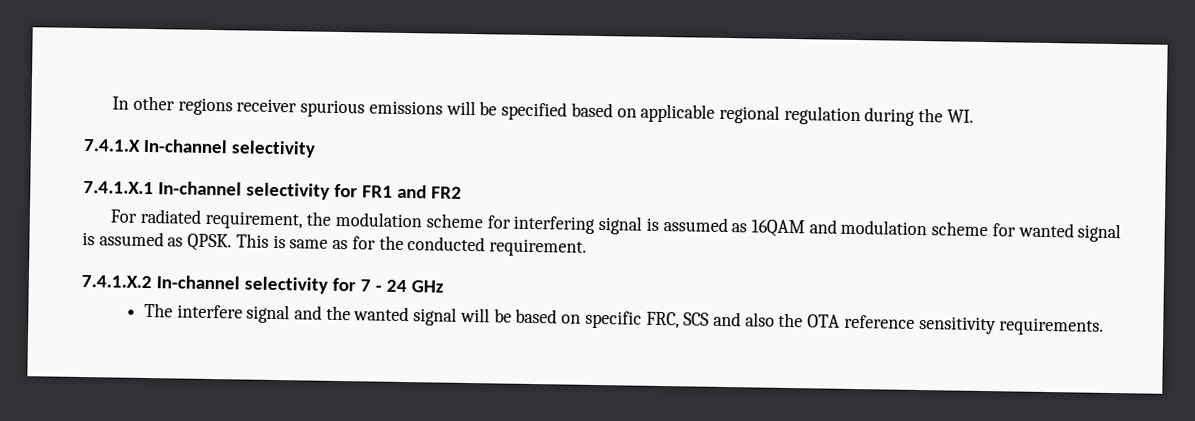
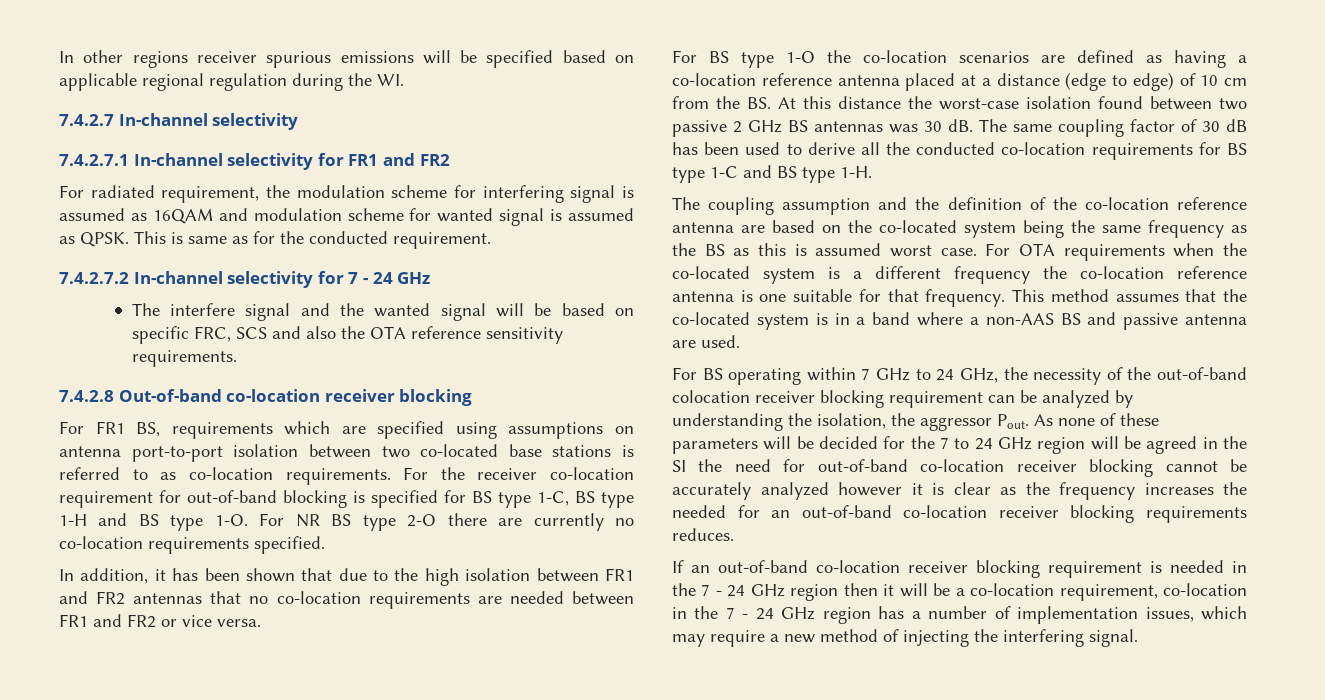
[83,139,141,152] 7.4.1.X -> [59,114,114,126] 7.4.2.7
[83,181,154,195] 7.4.1.X.1 -> [59,154,129,166] 7.4.2.7.1
[81,274,152,289] 7.4.1.X.2 -> [59,272,129,284] 7.4.2.7.2
(1105, 326) none -> [59,389,473,406] [59,421,634,439] [59,444,634,462] [59,467,634,485] [59,490,634,508] [59,513,634,531] [59,536,325,554] [59,568,634,586] [59,591,634,609] [59,614,261,628] [672,50,1247,68] [672,72,1247,91] [672,96,1247,110] [672,119,1247,137] [672,142,1247,160] [672,165,872,183] [672,197,1247,215] [672,220,1247,238] [672,243,1247,261] [672,266,1247,284] [672,289,1247,307] [672,312,1247,330] [672,335,740,348] [672,367,1248,385] [672,390,1133,408] [672,413,1159,431] [672,436,1247,454] [672,459,1247,477] [672,482,1247,500] [672,505,1247,523] [672,528,734,541] [672,560,1247,578] [672,583,1247,601] [672,606,1247,624] [672,629,1138,647] // 7.4.2.8 Out-of-band co-location receiver blocking // For FR1 BS, requirements which are specified using assumptions on antenna port-to-port isolation between two co-located base stations is referred to as co-location requirements. For the receiver co-location requirement for out-of-band blocking is specified for BS type 1-C, BS type 1-H and BS type 1-O. For NR BS type 2-O there are currently no co-location requirements specified. // In addition, it has been shown that due to the high isolation between FR1 and FR2 antennas that no co-location requirements are needed between FR1 and FR2 or vice versa. // For BS type 1-O the co-location scenarios are defined as having a co-location reference antenna placed at a distance (edge to edge) of 10 cm from the BS. At this distance the worst-case isolation found between two passive 2 GHz BS antennas was 30 dB. The same coupling factor of 30 dB has been used to derive all the conducted co-location requirements for BS type 1-C and BS type 1-H. // The coupling assumption and the definition of the co-location reference antenna are based on the co-located system being the same frequency as the BS as this is assumed worst case. For OTA requirements when the co-located system is a different frequency the co-location reference antenna is one suitable for that frequency. This method assumes that the co-located system is in a band where a non-AAS BS and passive antenna are used. // For BS operating within 7 GHz to 24 GHz, the necessity of the out-of-band colocation receiver blocking requirement can be analyzed by understanding the isolation, the aggressor Pout. As none of these parameters will be decided for the 7 to 24 GHz region will be agreed in the SI the need for out-of-band co-location receiver blocking cannot be accurately analyzed however it is clear as the frequency increases the needed for an out-of-band co-location receiver blocking requirements reduces. // If an out-of-band co-location receiver blocking requirement is needed in the 7 - 24 GHz region then it will be a co-location requirement, co-location in the 7 - 24 GHz region has a number of implementation issues, which may require a new method of injecting the interfering signal.

